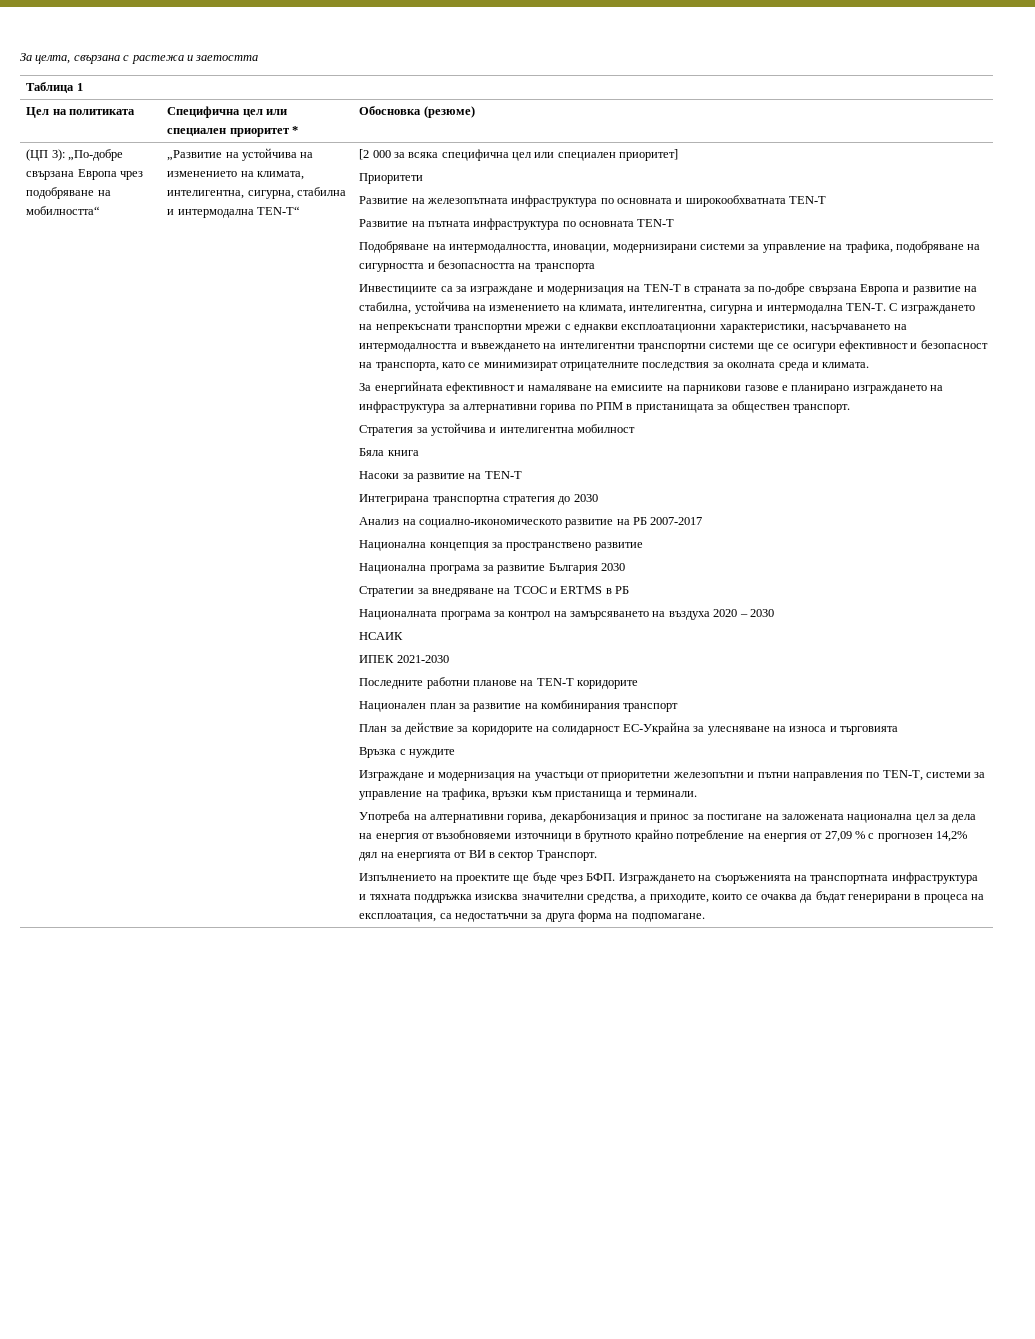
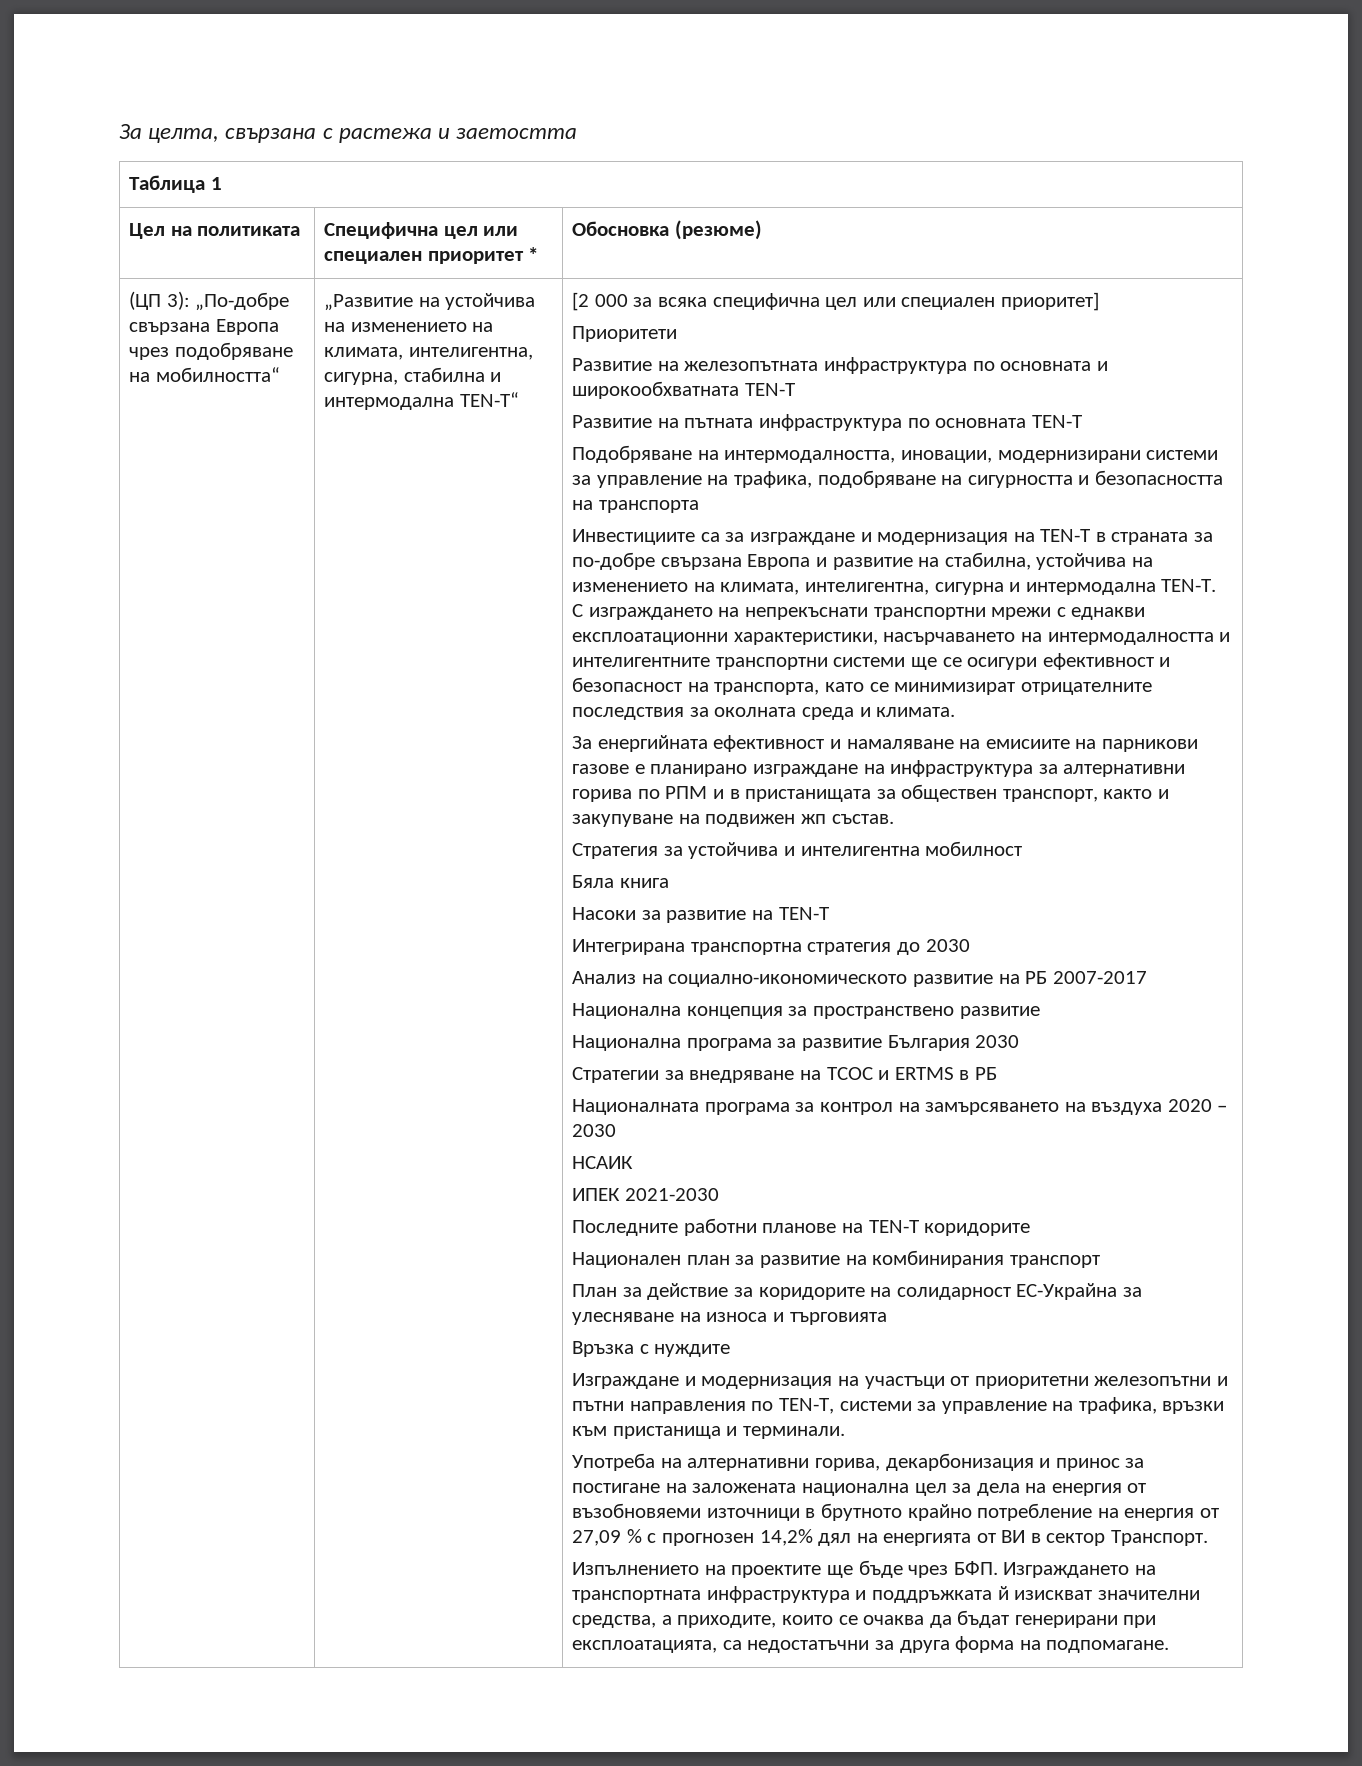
[470,343,635,352] въвеждането на интелигентни -> [572,657,711,667] интелигентните
[852,385,927,394] изграждането -> [753,764,859,777] изграждане
(624, 406) none -> [713,789,725,799] и
[792,404,850,413] транспорт. -> [1002,789,1169,802] [572,814,894,827] транспорт, както и закупуване на подвижен жп състав.
[714,875,807,884] съоръженията на -> (1156, 1570) none
[369,894,519,903] тяхната поддръжка изисква -> [872,1586,1093,1603] поддръжката й изискват
[914,894,985,903] [359,913,437,922] в процеса на експлоатация, -> [1123,1615,1157,1628] [572,1640,718,1653] при експлоатацията,

